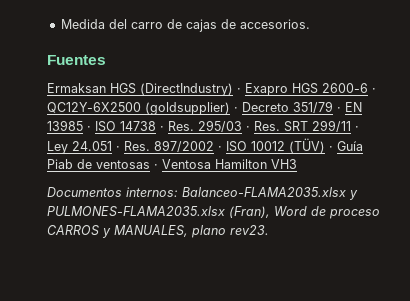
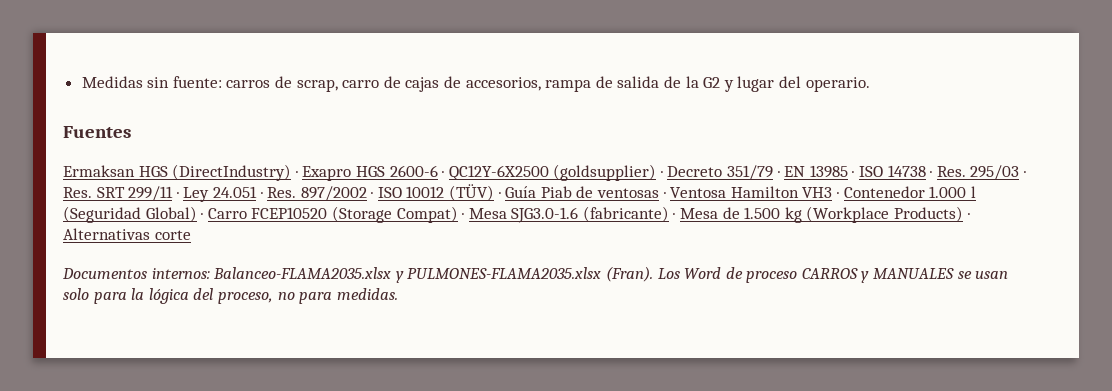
[60,19,310,32] Medida del carro de cajas de accesorios. -> [81,76,870,92] Medidas sin fuente: carros de scrap, carro de cajas de accesorios, rampa de salida de la G2 y lugar del operario.
(297, 164) none -> [836,186,976,198] [63,206,970,223] [63,228,191,240] · Contenedor 1.000 l (Seguridad Global) · Carro FCEP10520 (Storage Compat) · Mesa SJG3.0-1.6 (fabricante) · Mesa de 1.500 kg (Workplace Products) · Alternativas corte
[229,206,270,218] (Fran), -> [605,266,680,282] (Fran). Los
[114,225,269,238] MANUALES, plano rev23. -> [873,268,1009,279] [63,288,398,304] MANUALES se usan solo para la lógica del proceso, no para medidas.

